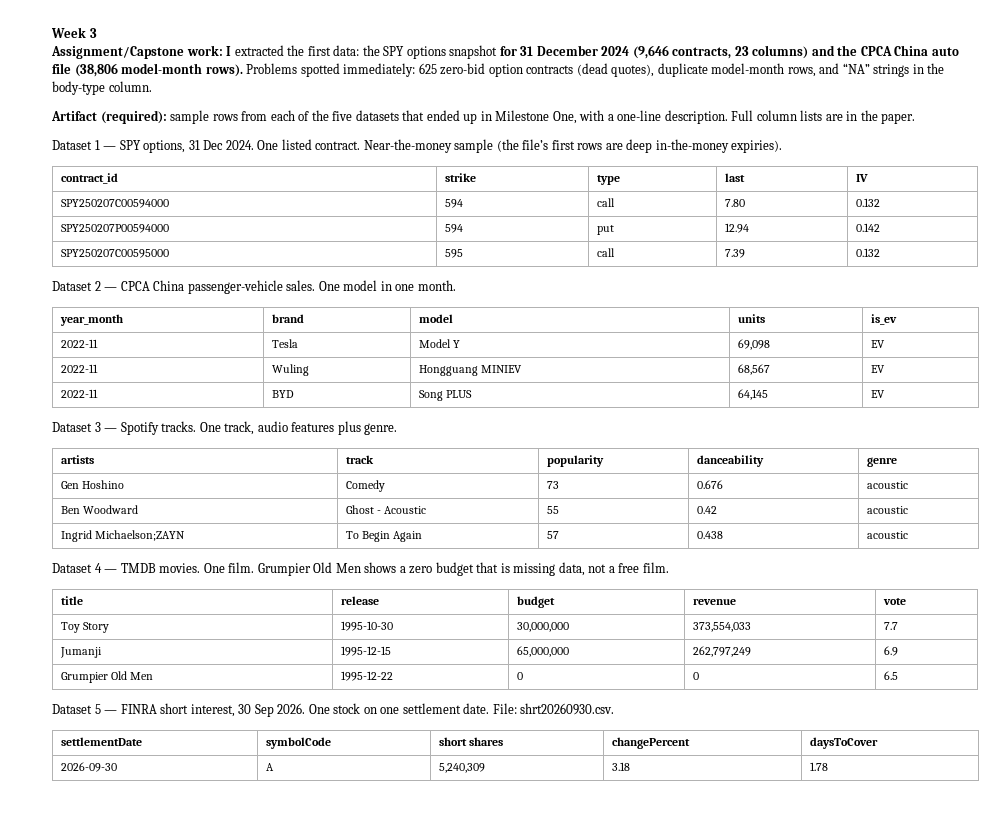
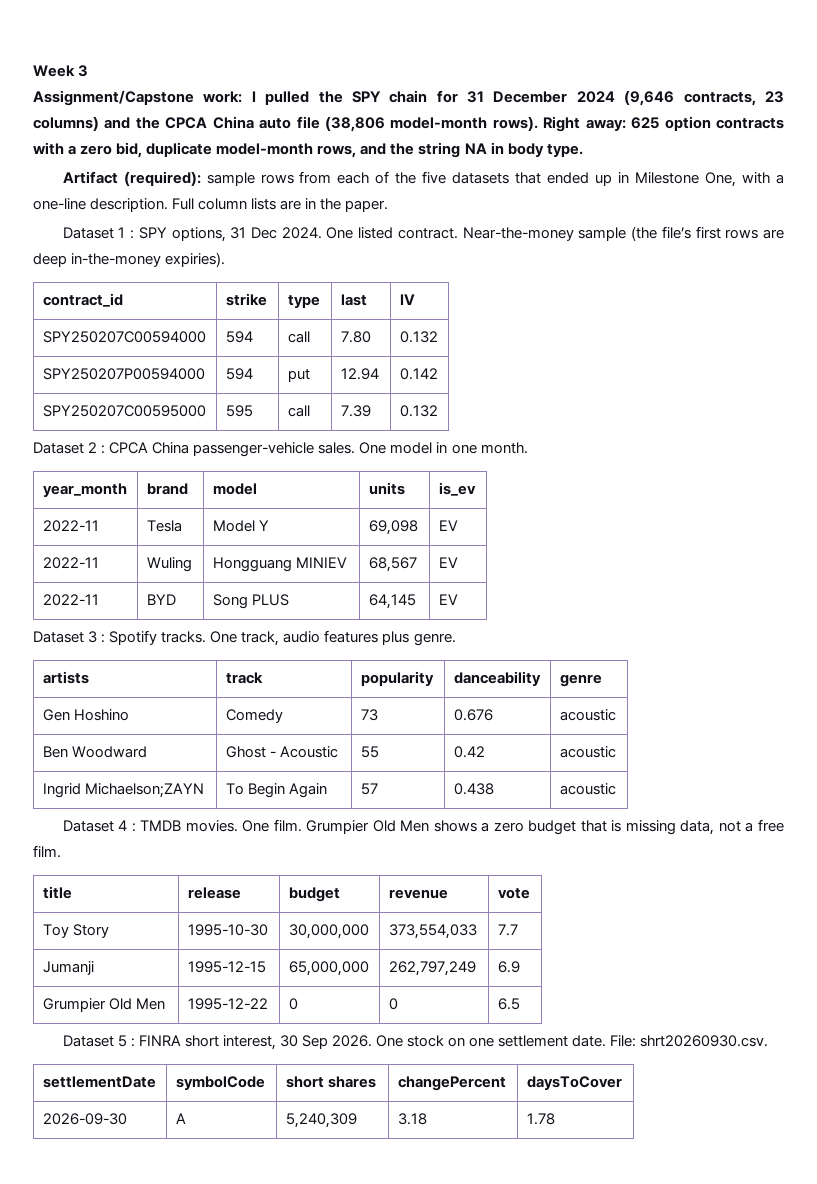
[234,45,498,59] extracted the first data: the SPY options snapshot -> [265,90,428,105] pulled the SPY chain
[246,63,945,77] [52,81,152,95] Problems spotted immediately: 625 zero-bid option contracts (dead quotes), duplicate model-month rows, and “NA” strings in the body-type column. -> [543,116,785,132] [33,142,583,158] Right away: 625 option contracts with a zero bid, duplicate model-month rows, and the string NA in body type.
[103,146,117,150] — -> [130,230,135,239] :
[104,287,118,291] — -> [101,445,106,454] :
[104,428,118,432] — -> [101,634,106,643] :
[104,569,118,573] — -> [131,823,136,832] :
[104,710,118,714] — -> [130,1038,135,1047] :

